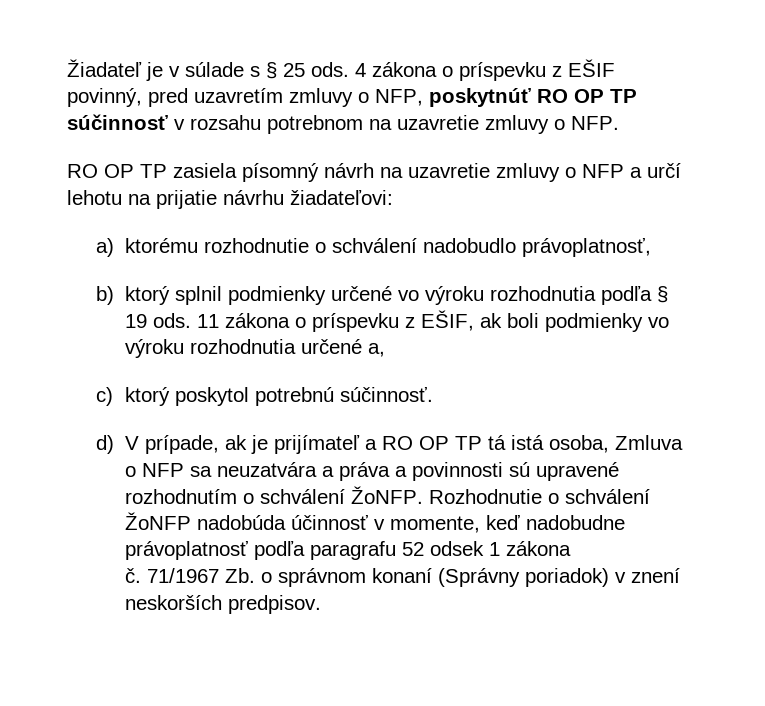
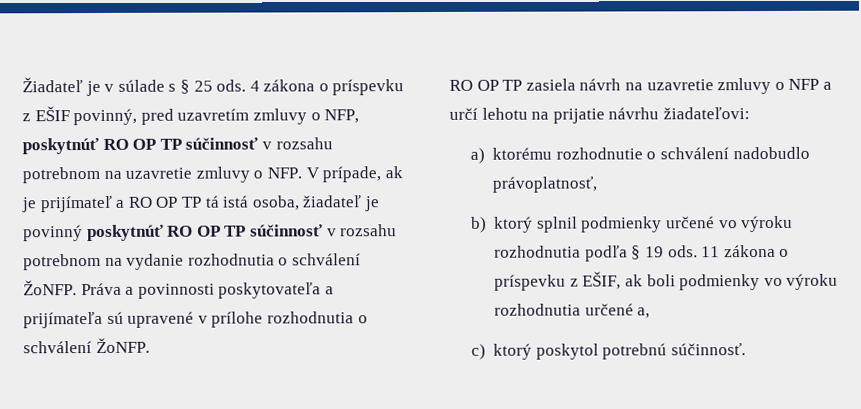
(619, 123) none -> [305,166,403,183] [21,195,380,213] [23,224,398,242] [23,253,361,271] [23,280,334,299] [23,311,368,329] [23,337,150,354] V prípade, ak je prijímateľ a RO OP TP tá istá osoba, žiadateľ je povinný poskytnúť RO OP TP súčinnosť v rozsahu potrebnom na vydanie rozhodnutia o schválení ŽoNFP. Práva a povinnosti poskytovateľa a prijímateľa sú upravené v prílohe rozhodnutia o schválení ŽoNFP.
[242,163,319,182] písomný -> (576, 84) none
[95,435,683,454] [124,462,619,481] [124,486,650,504] [124,512,625,533] [124,541,571,560] [124,568,680,587] [124,595,321,614] // d) V prípade, ak je prijímateľ a RO OP TP tá istá osoba, Zmluva o NFP sa neuzatvára a práva a povinnosti sú upravené rozhodnutím o schválení ŽoNFP. Rozhodnutie o schválení ŽoNFP nadobúda účinnosť v momente, keď nadobudne právoplatnosť podľa paragrafu 52 odsek 1 zákona // č. 71/1967 Zb. o správnom konaní (Správny poriadok) v znení neskorších predpisov. -> (746, 349) none

